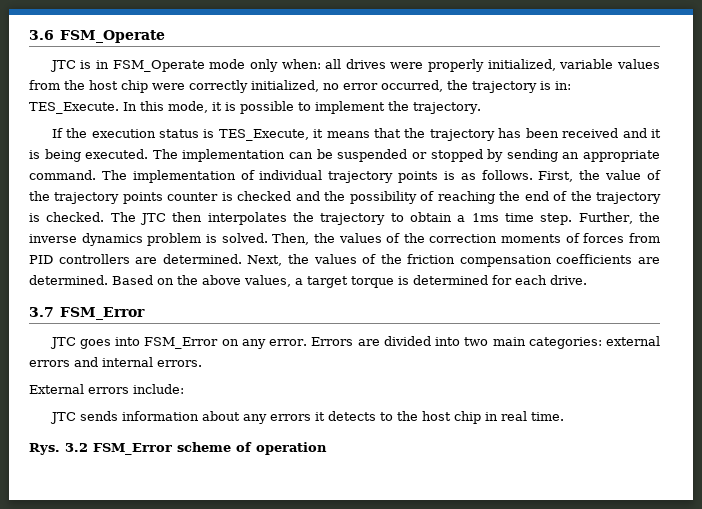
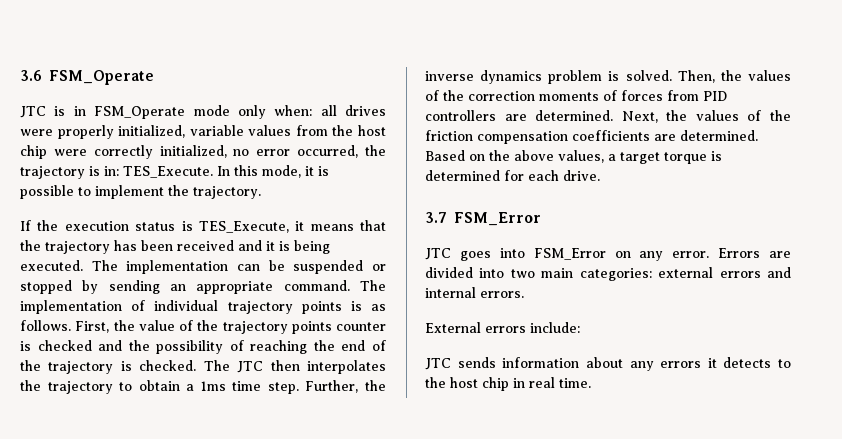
[29,442,327,455] // Rys. 3.2 FSM_Error scheme of operation -> (591, 383) none

